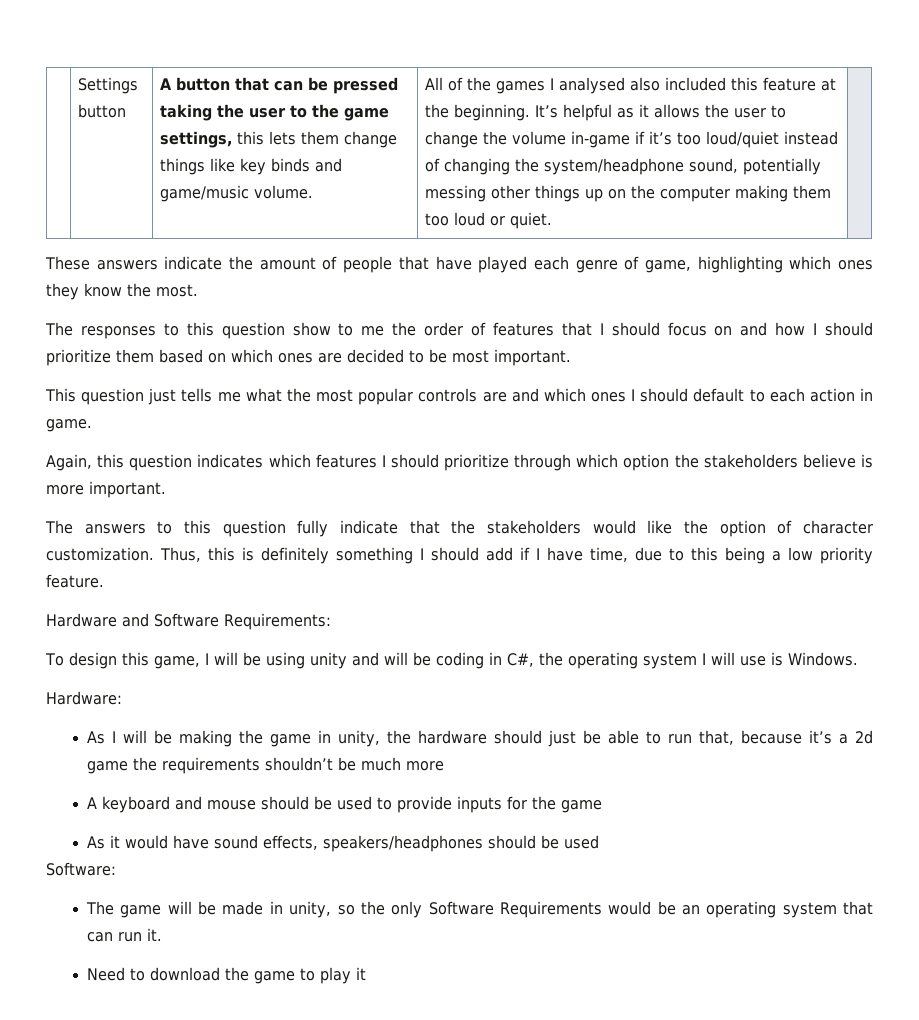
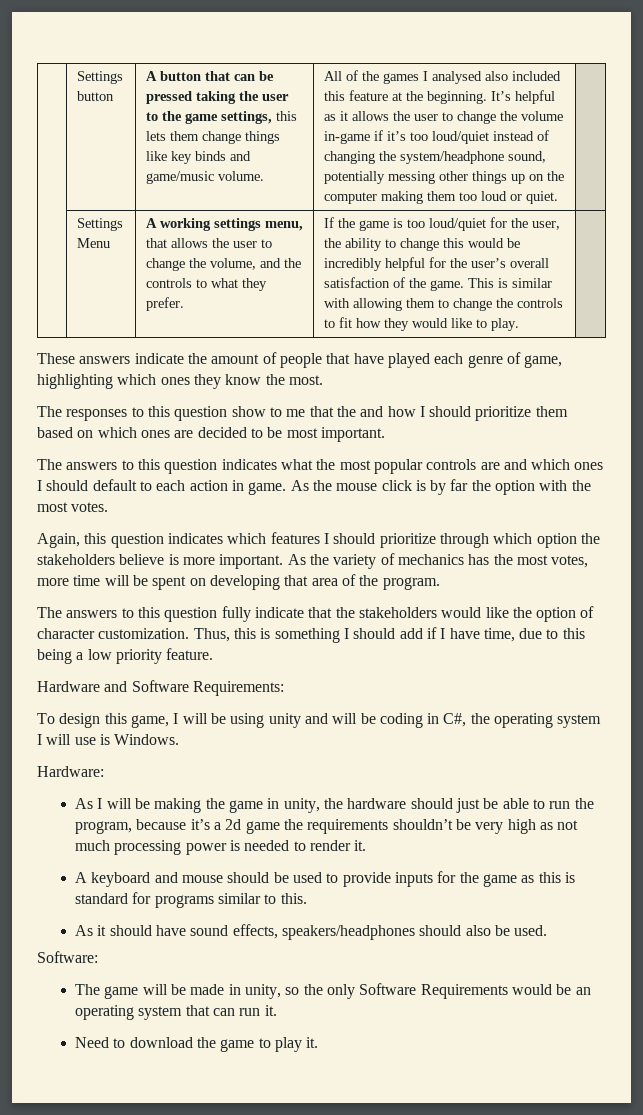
(553, 220) none -> [76,218,123,231] [76,238,110,248] [145,218,303,231] [145,238,272,248] [145,258,301,271] [145,278,267,291] [145,297,184,311] [323,217,560,231] [323,238,520,251] [323,257,549,271] [323,277,552,291] [323,298,563,311] [323,317,519,331] // | Settings Menu | A working settings menu, that allows the user to change the volume, and the controls to what they prefer. | If the game is too loud/quiet for the user, the ability to change this would be incredibly helpful for the user’s overall satisfaction of the game. This is similar with allowing them to change the controls to fit how they would like to play. |
[392,322,733,336] the order of features that I should focus on -> [309,406,356,417] that the
[45,388,241,405] This question just tells me -> [37,459,277,474] The answers to this question indicates
(92, 425) none -> [290,479,591,495] [37,502,109,512] As the mouse click is by far the option with the most votes.
(166, 489) none -> [287,553,589,569] [37,574,440,590] As the variety of mechanics has the most votes, more time will be spent on developing that area of the program.
[261,547,329,564] definitely -> (271, 633) none
[699,730,735,745] that, -> [574,798,594,809] [75,821,133,834] the program,
[361,757,445,771] much more -> [475,819,579,834] [75,840,367,855] very high as not much processing power is needed to render it.
(603, 806) none -> [521,872,575,883] [75,892,307,908] as this is standard for programs similar to this.
[125,835,169,849] would -> [109,925,152,936] should
[541,835,600,849] be used -> [465,925,548,936] also be used.
[356,967,367,980] it -> [306,1037,319,1048] it.

